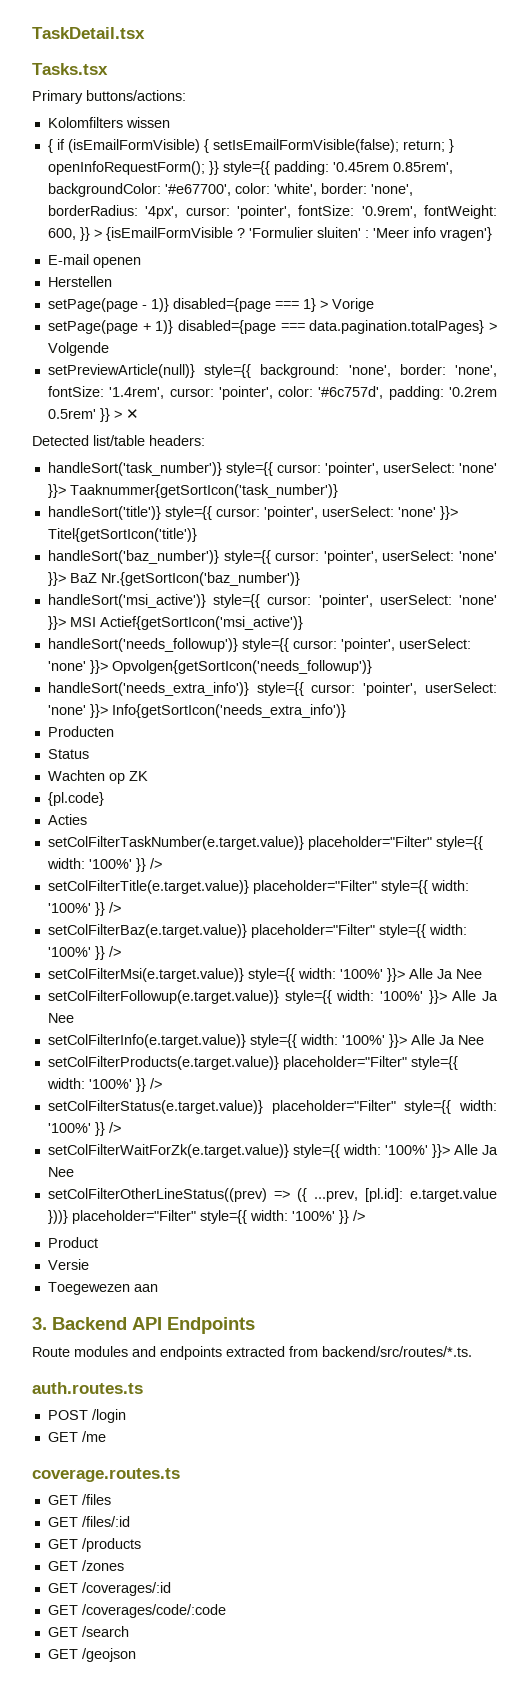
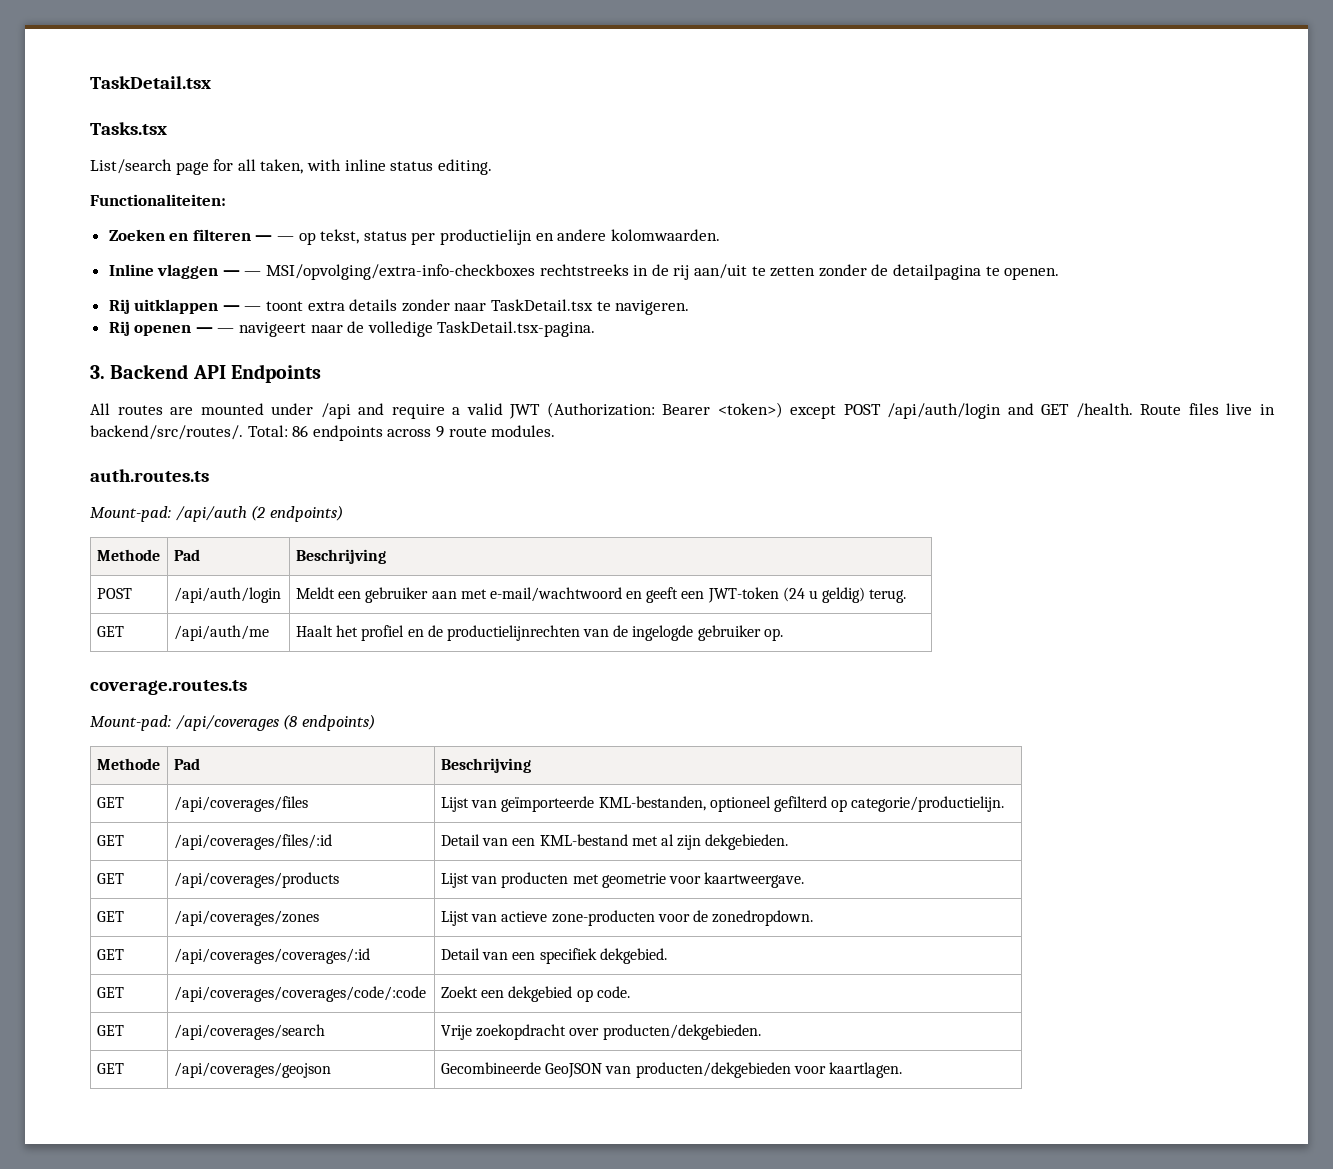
[32,90,186,104] [47,117,170,128] [47,139,454,153] [47,161,453,175] [47,183,413,197] [47,205,498,219] [47,227,492,241] [47,254,141,268] [47,276,112,287] [47,298,374,312] [47,320,498,334] [47,342,109,356] [47,364,497,378] [47,386,497,400] [47,408,139,422] [32,435,205,446] [47,462,497,476] [47,484,338,498] [47,506,458,520] [47,528,197,542] [47,550,498,564] [47,572,300,586] [47,594,497,608] [47,616,303,630] [47,638,471,652] [47,660,372,674] [47,682,497,696] [47,704,346,718] [47,726,114,737] [47,749,89,759] [47,770,148,784] [47,792,104,806] [47,814,87,825] [47,836,483,850] [46,858,162,872] [47,880,469,894] [47,902,121,916] [47,924,467,938] [47,946,121,960] [47,968,482,982] [47,990,499,1004] [47,1013,74,1023] [47,1034,484,1048] [47,1056,458,1070] [46,1078,162,1092] [47,1100,497,1114] [47,1122,121,1136] [47,1144,498,1158] [47,1167,74,1177] [47,1188,497,1202] [47,1210,365,1224] [47,1237,98,1248] [47,1259,89,1270] [47,1282,158,1295] [32,1317,255,1334] [32,1346,472,1360] [32,1382,143,1394] [47,1409,126,1423] [47,1431,106,1442] [32,1468,180,1482] [47,1494,111,1505] [47,1516,130,1527] [47,1538,141,1552] [47,1560,124,1571] [47,1582,171,1596] [47,1604,226,1618] [47,1626,129,1637] [47,1648,136,1662] Primary buttons/actions: // Kolomfilters wissen // { if (isEmailFormVisible) { setIsEmailFormVisible(false); return; } openInfoRequestForm(); }} style={{ padding: '0.45rem 0.85rem', backgroundColor: '#e67700', color: 'white', border: 'none', borderRadius: '4px', cursor: 'pointer', fontSize: '0.9rem', fontWeight: 600, }} > {isEmailFormVisible ? 'Formulier sluiten' : 'Meer info vragen'} // E-mail openen // Herstellen // setPage(page - 1)} disabled={page === 1} > Vorige // setPage(page + 1)} disabled={page === data.pagination.totalPages} > Volgende // setPreviewArticle(null)} style={{ background: 'none', border: 'none', fontSize: '1.4rem', cursor: 'pointer', color: '#6c757d', padding: '0.2rem 0.5rem' }} > ✕ // Detected list/table headers: // handleSort('task_number')} style={{ cursor: 'pointer', userSelect: 'none' }}> Taaknummer{getSortIcon('task_number')} // handleSort('title')} style={{ cursor: 'pointer', userSelect: 'none' }}> Titel{getSortIcon('title')} // handleSort('baz_number')} style={{ cursor: 'pointer', userSelect: 'none' }}> BaZ Nr.{getSortIcon('baz_number')} // handleSort('msi_active')} style={{ cursor: 'pointer', userSelect: 'none' }}> MSI Actief{getSortIcon('msi_active')} // handleSort('needs_followup')} style={{ cursor: 'pointer', userSelect: 'none' }}> Opvolgen{getSortIcon('needs_followup')} // handleSort('needs_extra_info')} style={{ cursor: 'pointer', userSelect: 'none' }}> Info{getSortIcon('needs_extra_info')} // Producten // Status // Wachten op ZK // {pl.code} // Acties // setColFilterTaskNumber(e.target.value)} placeholder="Filter" style={{ width: '100%' }} /> // setColFilterTitle(e.target.value)} placeholder="Filter" style={{ width: '100%' }} /> // setColFilterBaz(e.target.value)} placeholder="Filter" style={{ width: '100%' }} /> // setColFilterMsi(e.target.value)} style={{ width: '100%' }}> Alle Ja Nee // setColFilterFollowup(e.target.value)} style={{ width: '100%' }}> Alle Ja Nee // setColFilterInfo(e.target.value)} style={{ width: '100%' }}> Alle Ja Nee // setColFilterProducts(e.target.value)} placeholder="Filter" style={{ width: '100%' }} /> // setColFilterStatus(e.target.value)} placeholder="Filter" style={{ width: '100%' }} /> // setColFilterWaitForZk(e.target.value)} style={{ width: '100%' }}> Alle Ja Nee // setColFilterOtherLineStatus((prev) => ({ ...prev, [pl.id]: e.target.value }))} placeholder="Filter" style={{ width: '100%' }} /> // Product // Versie // Toegewezen aan // 3. Backend API Endpoints // Route modules and endpoints extracted from backend/src/routes/*.ts. // auth.routes.ts // POST /login // GET /me // coverage.routes.ts // GET /files // GET /files/:id // GET /products // GET /zones // GET /coverages/:id // GET /coverages/code/:code // GET /search // GET /geojson -> [90,159,492,175] [90,194,226,206] [108,229,720,245] [108,264,1060,280] [108,299,690,315] [108,321,596,337] [90,364,321,383] [90,402,1275,419] [90,425,556,441] [90,469,209,482] [90,505,343,522] [96,549,160,561] [173,549,200,561] [295,549,386,564] [96,588,132,599] [173,587,281,603] [295,587,907,603] [96,626,124,637] [173,625,269,641] [295,625,783,641] [90,680,247,695] [90,714,375,731] [96,758,160,770] [173,758,200,770] [440,758,531,773] [96,797,124,808] [173,796,308,812] [440,796,1005,812] [96,835,124,846] [173,834,332,850] [440,834,789,850] [96,873,124,884] [173,872,339,888] [440,872,805,888] [96,911,124,922] [173,910,319,926] [440,910,814,926] [96,949,124,960] [173,948,370,964] [440,948,667,964] [96,987,124,998] [173,986,426,1002] [440,986,630,1002] [96,1025,124,1036] [173,1024,325,1040] [440,1024,761,1040] [96,1063,124,1074] [173,1062,331,1078] [440,1062,902,1078] List/search page for all taken, with inline status editing. // Functionaliteiten: // Zoeken en filteren — — op tekst, status per productielijn en andere kolomwaarden. // Inline vlaggen — — MSI/opvolging/extra-info-checkboxes rechtstreeks in de rij aan/uit te zetten zonder de detailpagina te openen. // Rij uitklappen — — toont extra details zonder naar TaskDetail.tsx te navigeren. // Rij openen — — navigeert naar de volledige TaskDetail.tsx-pagina. // 3. Backend API Endpoints // All routes are mounted under /api and require a valid JWT (Authorization: Bearer <token>) except POST /api/auth/login and GET /health. Route files live in backend/src/routes/. Total: 86 endpoints across 9 route modules. // auth.routes.ts // Mount-pad: /api/auth (2 endpoints) // Methode | Pad | Beschrijving // POST | /api/auth/login | Meldt een gebruiker aan met e-mail/wachtwoord en geeft een JWT-token (24 u geldig) terug. // GET | /api/auth/me | Haalt het profiel en de productielijnrechten van de ingelogde gebruiker op. // coverage.routes.ts // Mount-pad: /api/coverages (8 endpoints) // Methode | Pad | Beschrijving // GET | /api/coverages/files | Lijst van geïmporteerde KML-bestanden, optioneel gefilterd op categorie/productielijn. // GET | /api/coverages/files/:id | Detail van een KML-bestand met al zijn dekgebieden. // GET | /api/coverages/products | Lijst van producten met geometrie voor kaartweergave. // GET | /api/coverages/zones | Lijst van actieve zone-producten voor de zonedropdown. // GET | /api/coverages/coverages/:id | Detail van een specifiek dekgebied. // GET | /api/coverages/coverages/code/:code | Zoekt een dekgebied op code. // GET | /api/coverages/search | Vrije zoekopdracht over producten/dekgebieden. // GET | /api/coverages/geojson | Gecombineerde GeoJSON van producten/dekgebieden voor kaartlagen.

